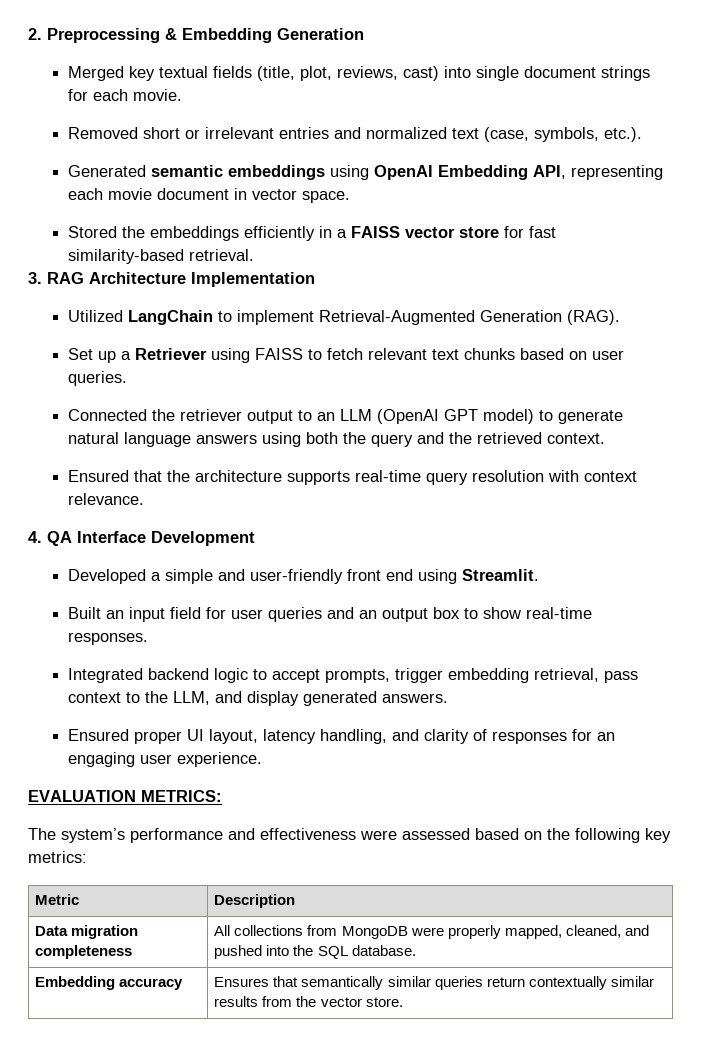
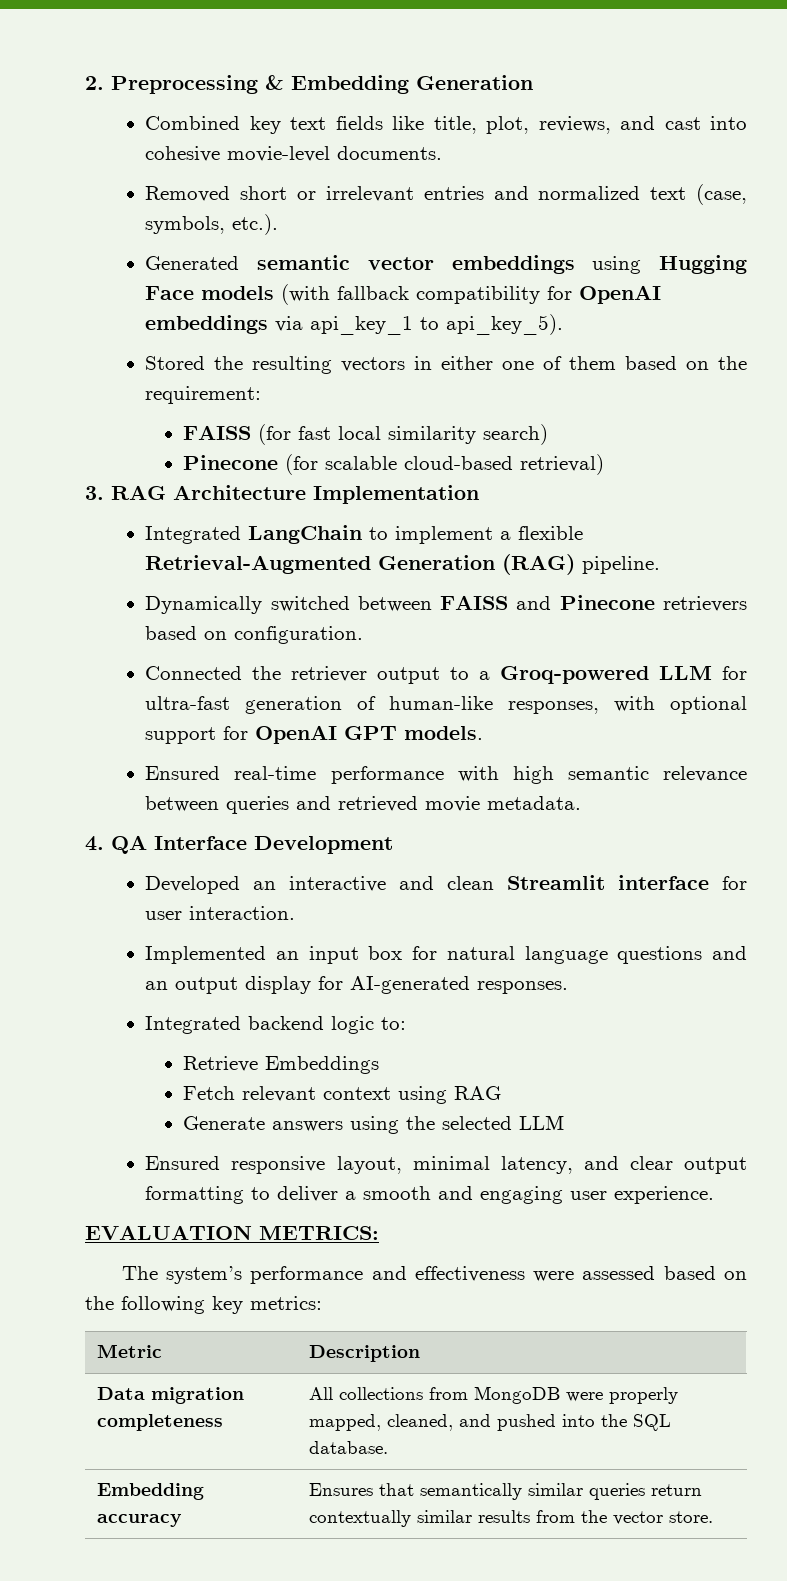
[67,66,650,81] [67,89,182,101] Merged key textual fields (title, plot, reviews, cast) into single document strings for each movie. -> [145,116,748,134] [145,146,443,162] Combined key text fields like title, plot, reviews, and cast into cohesive movie-level documents.
(223, 171) none -> [367,257,434,270] vector
[373,165,663,180] [67,188,350,203] [67,226,556,241] [67,249,254,264] OpenAI Embedding API, representing each movie document in vector space. // Stored the embeddings efficiently in a FAISS vector store for fast similarity-based retrieval. -> [659,255,747,274] [145,284,662,305] [145,314,564,335] [145,356,748,374] [145,386,262,404] [183,424,549,445] [183,454,605,475] Hugging Face models (with fallback compatibility for OpenAI embeddings via api_key_1 to api_key_5). // Stored the resulting vectors in either one of them based on the requirement: // FAISS (for fast local similarity search) // Pinecone (for scalable cloud-based retrieval)
[67,310,123,322] Utilized -> [145,526,242,544] Integrated
[318,310,620,325] [67,348,624,363] [67,371,127,386] Retrieval-Augmented Generation (RAG). // Set up a Retriever using FAISS to fetch relevant text chunks based on user queries. -> [500,526,584,540] [145,554,661,575] [145,595,747,614] [145,626,364,644] a flexible Retrieval-Augmented Generation (RAG) pipeline. // Dynamically switched between FAISS and Pinecone retrievers based on configuration.
[316,409,623,424] [67,432,605,447] [67,470,637,485] [67,493,144,505] an LLM (OpenAI GPT model) to generate natural language answers using both the query and the retrieved context. // Ensured that the architecture supports real-time query resolution with context relevance. -> [479,666,747,684] [145,696,747,714] [145,725,484,744] [145,766,748,784] [145,796,582,814] a Groq-powered LLM for ultra-fast generation of human-like responses, with optional support for OpenAI GPT models. // Ensured real-time performance with high semantic relevance between queries and retrieved movie metadata.
[150,569,539,584] [67,607,592,622] [67,632,148,645] [67,668,638,683] [67,691,448,706] [67,729,615,744] a simple and user-friendly front end using Streamlit. // Built an input field for user queries and an output box to show real-time responses. // Integrated backend logic to accept prompts, trigger embedding retrieval, pass context to the LLM, and display generated answers. // Ensured proper UI layout, latency handling, and clarity of responses for an -> [253,875,748,892] [145,906,296,920] [145,946,747,964] [145,976,569,994] [145,1016,407,1034] [183,1056,380,1074] [183,1086,502,1104] [183,1115,565,1134] [145,1156,747,1174] [145,1186,474,1204] an interactive and clean Streamlit interface for user interaction. // Implemented an input box for natural language questions and an output display for AI-generated responses. // Integrated backend logic to: // Retrieve Embeddings // Fetch relevant context using RAG // Generate answers using the selected LLM // Ensured responsive layout, minimal latency, and clear output formatting to deliver a smooth and

